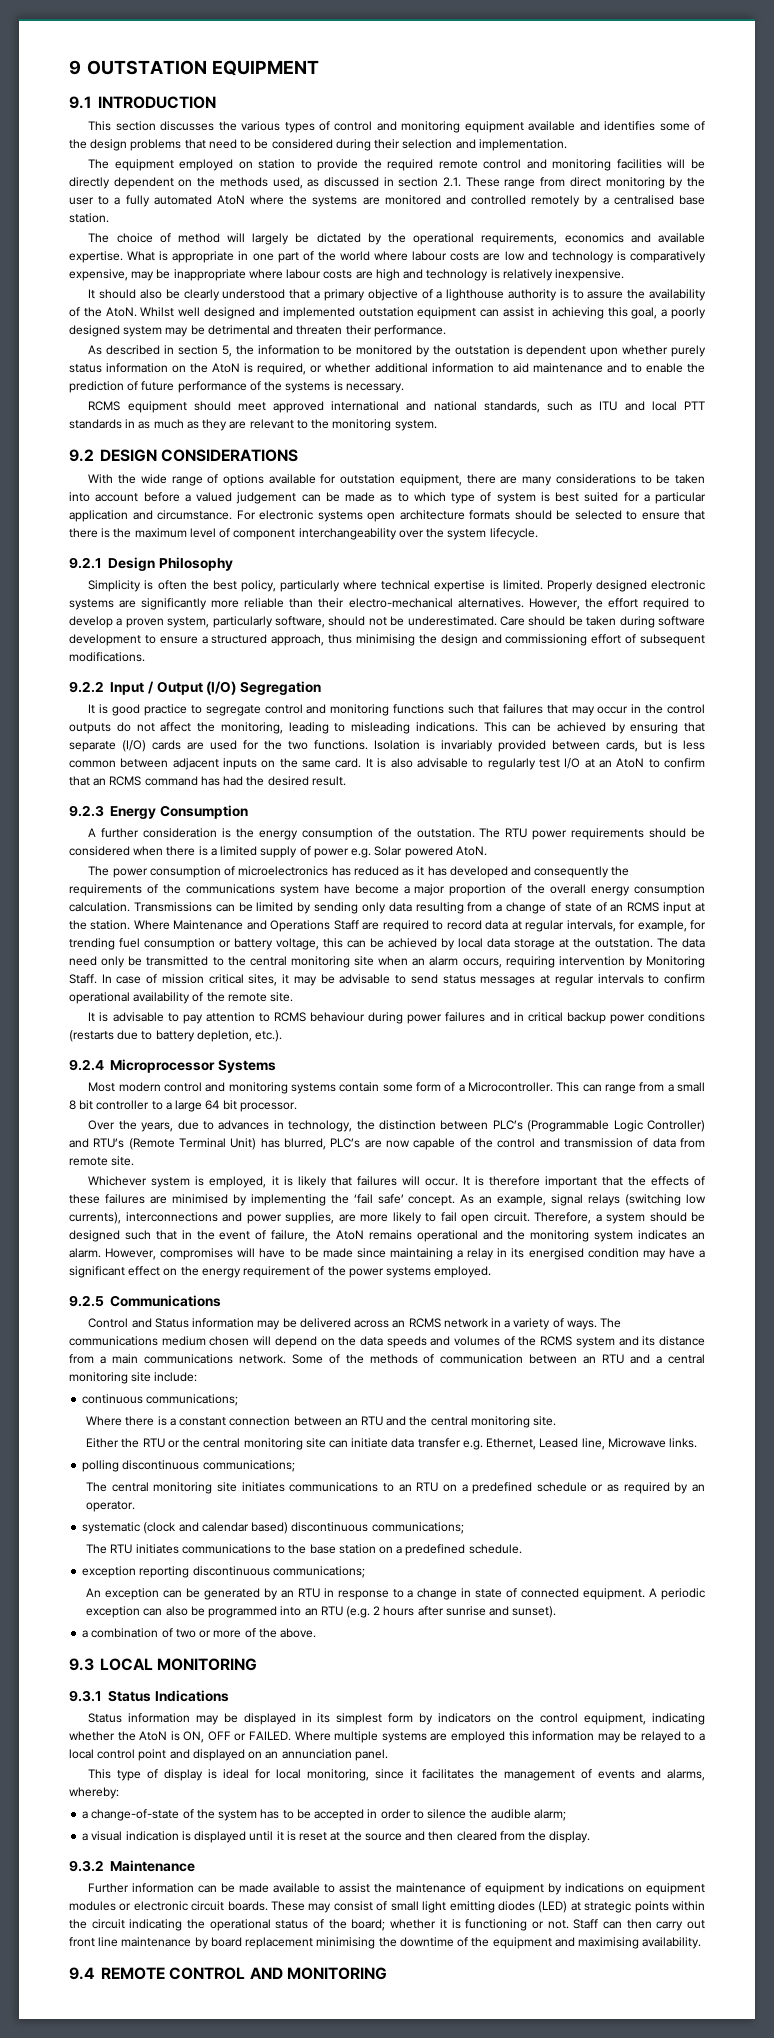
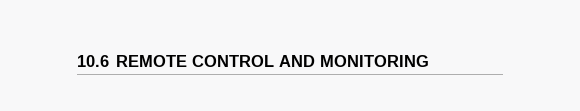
[69,60,319,76] [69,96,216,109] [88,121,706,133] [69,139,567,151] [88,159,705,171] [69,177,705,189] [69,195,705,207] [69,213,109,223] [88,233,705,245] [69,251,706,263] [69,269,625,281] [88,289,706,301] [69,307,707,319] [69,325,446,337] [88,345,706,357] [69,363,705,375] [69,381,404,393] [88,401,705,413] [69,419,437,431] [69,449,299,462] [88,474,705,486] [69,492,706,504] [69,510,705,522] [69,528,538,540] [69,557,233,571] [88,580,705,592] [69,598,706,610] [69,616,705,628] [69,634,705,646] [69,652,145,662] [69,681,322,695] [88,704,705,716] [69,722,705,734] [69,740,705,752] [69,758,706,770] [69,776,346,786] [69,805,248,819] [88,828,705,840] [69,846,487,858] [88,866,630,878] [69,884,706,896] [69,902,706,914] [69,920,706,932] [69,938,705,950] [69,956,705,968] [69,974,705,986] [69,992,294,1004] [88,1012,705,1024] [69,1030,283,1042] [69,1059,276,1073] [88,1082,705,1094] [69,1100,297,1112] [88,1120,706,1132] [69,1138,705,1150] [69,1156,135,1166] [88,1176,705,1188] [69,1194,706,1206] [69,1212,705,1224] [69,1230,705,1242] [69,1248,705,1260] [69,1266,492,1278] [69,1295,221,1307] [88,1318,622,1330] [69,1336,705,1348] [69,1354,705,1364] [69,1372,198,1384] [82,1394,239,1406] [86,1416,557,1428] [86,1438,698,1450] [82,1460,295,1472] [86,1482,706,1494] [86,1501,136,1512] [82,1522,464,1534] [86,1544,522,1556] [82,1566,365,1578] [86,1588,705,1600] [86,1606,557,1618] [82,1628,317,1638] [69,1658,258,1671] [69,1690,229,1702] [88,1713,705,1725] [69,1731,705,1743] [69,1749,388,1761] [88,1769,705,1781] [69,1787,119,1799] [82,1809,566,1821] [82,1831,591,1843] [69,1860,195,1872] [88,1883,705,1895] [69,1901,706,1913] [69,1919,705,1931] [69,1937,702,1949] [69,1967,95,1980] 9 OUTSTATION EQUIPMENT // 9.1 INTRODUCTION // This section discusses the various types of control and monitoring equipment available and identifies some of the design problems that need to be considered during their selection and implementation. // The equipment employed on station to provide the required remote control and monitoring facilities will be directly dependent on the methods used, as discussed in section 2.1. These range from direct monitoring by the user to a fully automated AtoN where the systems are monitored and controlled remotely by a centralised base station. // The choice of method will largely be dictated by the operational requirements, economics and available expertise. What is appropriate in one part of the world where labour costs are low and technology is comparatively expensive, may be inappropriate where labour costs are high and technology is relatively inexpensive. // It should also be clearly understood that a primary objective of a lighthouse authority is to assure the availability of the AtoN. Whilst well designed and implemented outstation equipment can assist in achieving this goal, a poorly designed system may be detrimental and threaten their performance. // As described in section 5, the information to be monitored by the outstation is dependent upon whether purely status information on the AtoN is required, or whether additional information to aid maintenance and to enable the prediction of future performance of the systems is necessary. // RCMS equipment should meet approved international and national standards, such as ITU and local PTT standards in as much as they are relevant to the monitoring system. // 9.2 DESIGN CONSIDERATIONS // With the wide range of options available for outstation equipment, there are many considerations to be taken into account before a valued judgement can be made as to which type of system is best suited for a particular application and circumstance. For electronic systems open architecture formats should be selected to ensure that there is the maximum level of component interchangeability over the system lifecycle. // 9.2.1 Design Philosophy // Simplicity is often the best policy, particularly where technical expertise is limited. Properly designed electronic systems are significantly more reliable than their electro-mechanical alternatives. However, the effort required to develop a proven system, particularly software, should not be underestimated. Care should be taken during software development to ensure a structured approach, thus minimising the design and commissioning effort of subsequent modifications. // 9.2.2 Input / Output (I/O) Segregation // It is good practice to segregate control and monitoring functions such that failures that may occur in the control outputs do not affect the monitoring, leading to misleading indications. This can be achieved by ensuring that separate (I/O) cards are used for the two functions. Isolation is invariably provided between cards, but is less common between adjacent inputs on the same card. It is also advisable to regularly test I/O at an AtoN to confirm that an RCMS command has had the desired result. // 9.2.3 Energy Consumption // A further consideration is the energy consumption of the outstation. The RTU power requirements should be considered when there is a limited supply of power e.g. Solar powered AtoN. // The power consumption of microelectronics has reduced as it has developed and consequently the requirements of the communications system have become a major proportion of the overall energy consumption calculation. Transmissions can be limited by sending only data resulting from a change of state of an RCMS input at the station. Where Maintenance and Operations Staff are required to record data at regular intervals, for example, for trending fuel consumption or battery voltage, this can be achieved by local data storage at the outstation. The data need only be transmitted to the central monitoring site when an alarm occurs, requiring intervention by Monitoring Staff. In case of mission critical sites, it may be advisable to send status messages at regular intervals to confirm operational availability of the remote site. // It is advisable to pay attention to RCMS behaviour during power failures and in critical backup power conditions (restarts due to battery depletion, etc.). // 9.2.4 Microprocessor Systems // Most modern control and monitoring systems contain some form of a Microcontroller. This can range from a small 8 bit controller to a large 64 bit processor. // Over the years, due to advances in technology, the distinction between PLC’s (Programmable Logic Controller) and RTU’s (Remote Terminal Unit) has blurred, PLC’s are now capable of the control and transmission of data from remote site. // Whichever system is employed, it is likely that failures will occur. It is therefore important that the effects of these failures are minimised by implementing the ‘fail safe’ concept. As an example, signal relays (switching low currents), interconnections and power supplies, are more likely to fail open circuit. Therefore, a system should be designed such that in the event of failure, the AtoN remains operational and the monitoring system indicates an alarm. However, compromises will have to be made since maintaining a relay in its energised condition may have a significant effect on the energy requirement of the power systems employed. // 9.2.5 Communications // Control and Status information may be delivered across an RCMS network in a variety of ways. The communications medium chosen will depend on the data speeds and volumes of the RCMS system and its distance from a main communications network. Some of the methods of communication between an RTU and a central monitoring site include: // continuous communications; // Where there is a constant connection between an RTU and the central monitoring site. // Either the RTU or the central monitoring site can initiate data transfer e.g. Ethernet, Leased line, Microwave links. // polling discontinuous communications; // The central monitoring site initiates communications to an RTU on a predefined schedule or as required by an operator. // systematic (clock and calendar based) discontinuous communications; // The RTU initiates communications to the base station on a predefined schedule. // exception reporting discontinuous communications; // An exception can be generated by an RTU in response to a change in state of connected equipment. A periodic exception can also be programmed into an RTU (e.g. 2 hours after sunrise and sunset). // a combination of two or more of the above. // 9.3 LOCAL MONITORING // 9.3.1 Status Indications // Status information may be displayed in its simplest form by indicators on the control equipment, indicating whether the AtoN is ON, OFF or FAILED. Where multiple systems are employed this information may be relayed to a local control point and displayed on an annunciation panel. // This type of display is ideal for local monitoring, since it facilitates the management of events and alarms, whereby: // a change-of-state of the system has to be accepted in order to silence the audible alarm; // a visual indication is displayed until it is reset at the source and then cleared from the display. // 9.3.2 Maintenance // Further information can be made available to assist the maintenance of equipment by indications on equipment modules or electronic circuit boards. These may consist of small light emitting diodes (LED) at strategic points within the circuit indicating the operational status of the board; whether it is functioning or not. Staff can then carry out front line maintenance by board replacement minimising the downtime of the equipment and maximising availability. // 9.4 -> [77,55,109,67] 10.6

